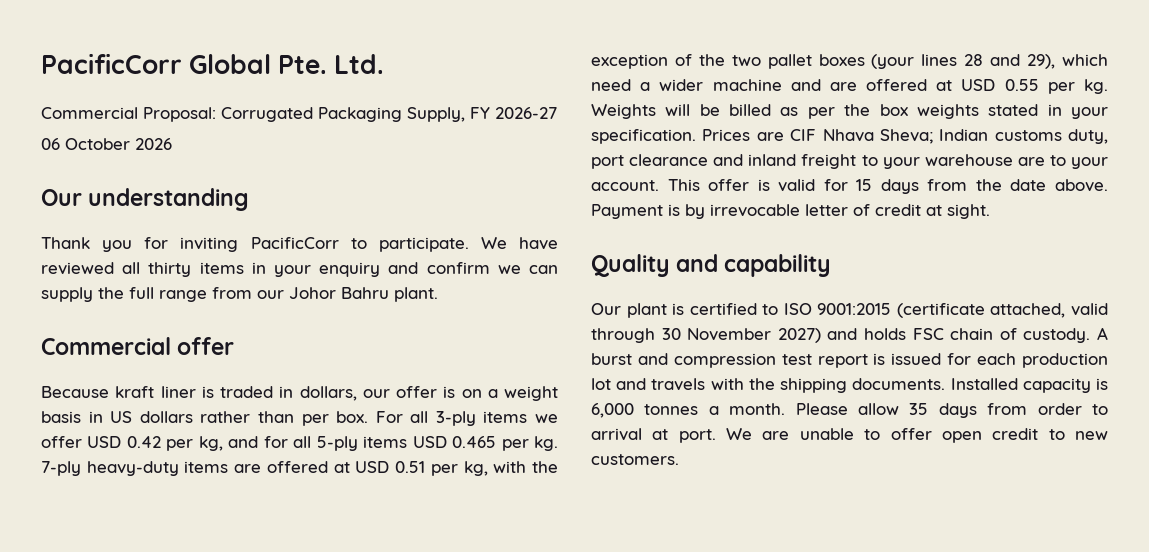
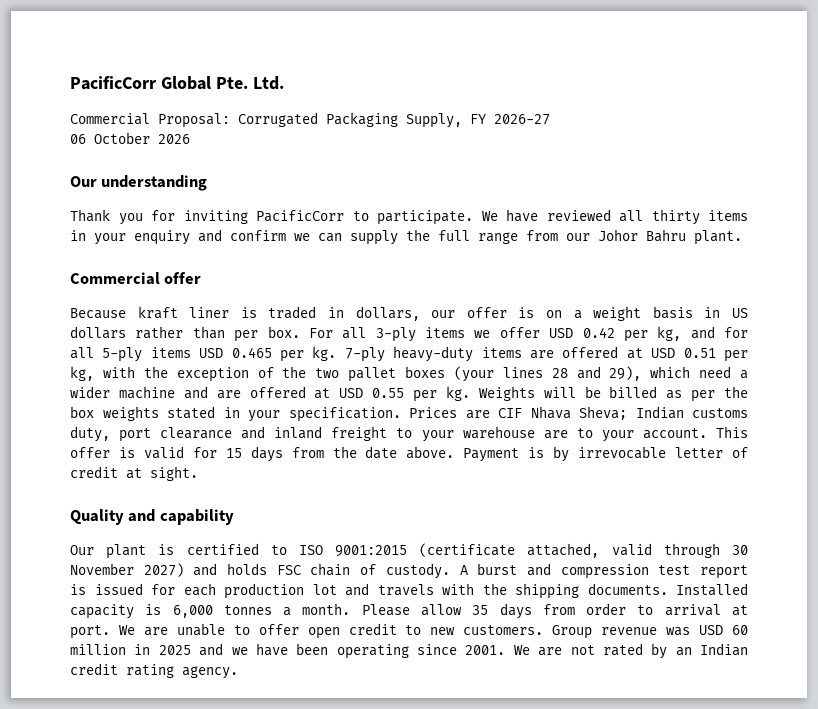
(679, 459) none -> [552,625,748,639] [70,643,748,659] [70,663,238,679] Group revenue was USD 60 million in 2025 and we have been operating since 2001. We are not rated by an Indian credit rating agency.

